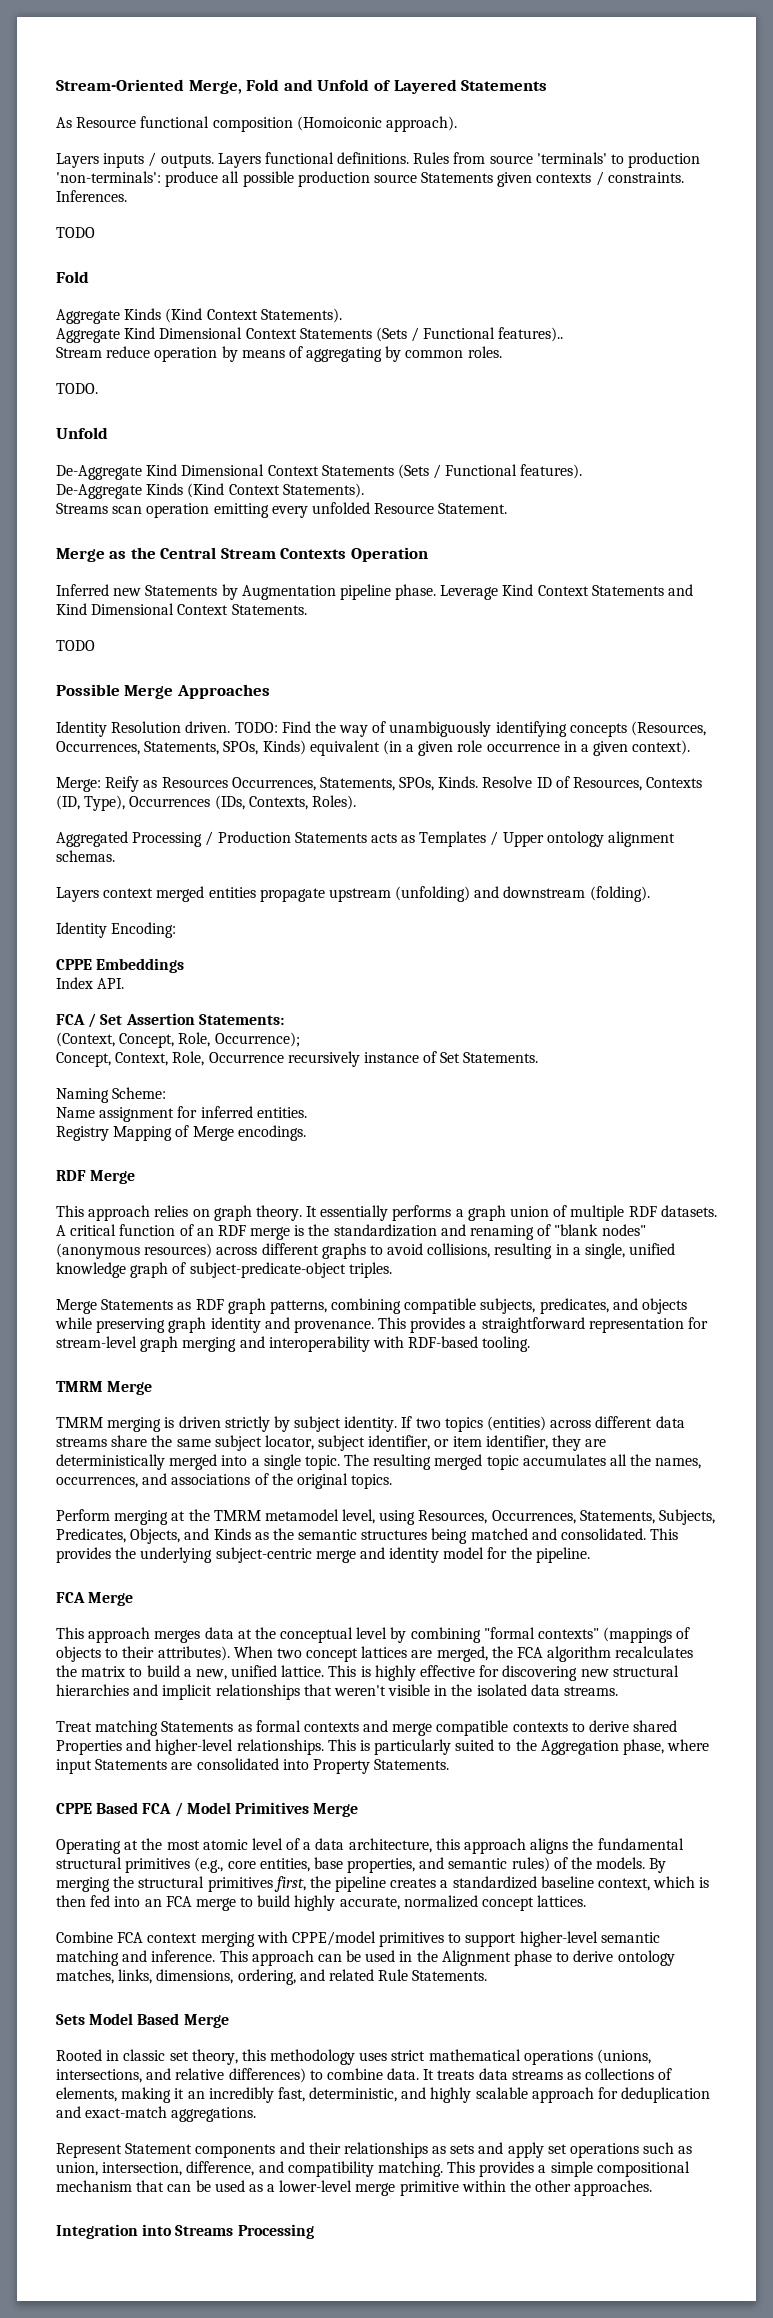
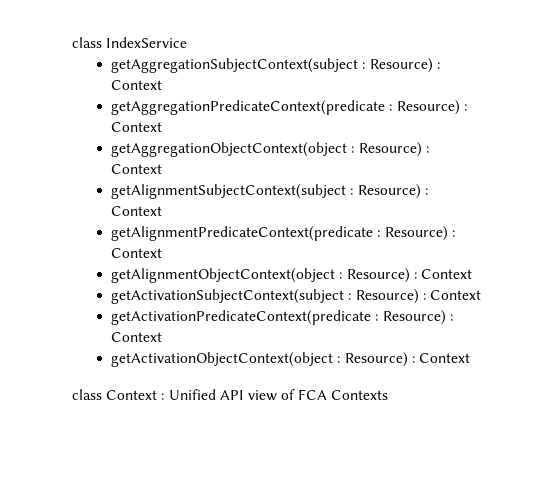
[56,79,548,94] [56,116,457,132] [56,152,701,168] [56,171,684,187] [56,190,127,202] [56,227,95,238] [56,271,89,283] [56,308,342,324] [56,327,564,343] [56,346,502,362] [56,383,98,394] [56,427,108,439] [56,464,583,480] [56,483,364,499] [56,502,508,518] [56,547,428,562] [56,584,694,600] [56,603,307,615] [56,640,95,651] [56,684,270,699] [56,721,707,737] [56,740,691,756] [56,776,703,792] [56,795,356,811] [56,831,676,847] [56,850,115,862] [56,886,650,902] [56,922,177,938] [56,958,185,973] [56,977,125,989] [56,1013,284,1028] [56,1032,300,1048] [56,1051,539,1067] [56,1087,167,1103] [56,1106,307,1122] [56,1125,306,1141] [56,1170,136,1184] [56,1205,717,1221] [56,1224,646,1240] [56,1243,676,1259] [56,1262,392,1278] [56,1298,688,1314] [55,1317,709,1333] [56,1336,531,1352] [56,1381,153,1395] [56,1416,685,1432] [56,1435,607,1451] [56,1454,702,1470] [56,1473,393,1489] [56,1509,716,1525] [56,1528,679,1544] [56,1547,590,1563] [56,1592,134,1606] [56,1627,691,1643] [56,1646,694,1662] [56,1665,679,1681] [56,1684,619,1700] [56,1720,678,1736] [56,1739,710,1755] [56,1758,450,1774] [56,1802,359,1817] [56,1838,684,1854] [56,1857,667,1873] [56,1876,710,1892] [56,1895,587,1911] [56,1931,660,1947] [56,1950,675,1966] [56,1969,488,1985] [56,2013,229,2028] [56,2049,652,2065] [56,2068,673,2083] [56,2087,711,2103] [56,2106,257,2122] [56,2142,693,2158] [56,2161,690,2177] [56,2180,653,2196] [56,2224,314,2239] Stream-Oriented Merge, Fold and Unfold of Layered Statements // As Resource functional composition (Homoiconic approach). // Layers inputs / outputs. Layers functional definitions. Rules from source 'terminals' to production 'non-terminals': produce all possible production source Statements given contexts / constraints. Inferences. // TODO // Fold // Aggregate Kinds (Kind Context Statements). // Aggregate Kind Dimensional Context Statements (Sets / Functional features).. // Stream reduce operation by means of aggregating by common roles. // TODO. // Unfold // De-Aggregate Kind Dimensional Context Statements (Sets / Functional features). // De-Aggregate Kinds (Kind Context Statements). // Streams scan operation emitting every unfolded Resource Statement. // Merge as the Central Stream Contexts Operation // Inferred new Statements by Augmentation pipeline phase. Leverage Kind Context Statements and Kind Dimensional Context Statements. // TODO // Possible Merge Approaches // Identity Resolution driven. TODO: Find the way of unambiguously identifying concepts (Resources, Occurrences, Statements, SPOs, Kinds) equivalent (in a given role occurrence in a given context). // Merge: Reify as Resources Occurrences, Statements, SPOs, Kinds. Resolve ID of Resources, Contexts (ID, Type), Occurrences (IDs, Contexts, Roles). // Aggregated Processing / Production Statements acts as Templates / Upper ontology alignment schemas. // Layers context merged entities propagate upstream (unfolding) and downstream (folding). // Identity Encoding: // CPPE Embeddings // Index API. // FCA / Set Assertion Statements: // (Context, Concept, Role, Occurrence); // Concept, Context, Role, Occurrence recursively instance of Set Statements. // Naming Scheme: // Name assignment for inferred entities. // Registry Mapping of Merge encodings. // RDF Merge // This approach relies on graph theory. It essentially performs a graph union of multiple RDF datasets. A critical function of an RDF merge is the standardization and renaming of "blank nodes" (anonymous resources) across different graphs to avoid collisions, resulting in a single, unified knowledge graph of subject-predicate-object triples. // Merge Statements as RDF graph patterns, combining compatible subjects, predicates, and objects while preserving graph identity and provenance. This provides a straightforward representation for stream-level graph merging and interoperability with RDF-based tooling. // TMRM Merge // TMRM merging is driven strictly by subject identity. If two topics (entities) across different data streams share the same subject locator, subject identifier, or item identifier, they are deterministically merged into a single topic. The resulting merged topic accumulates all the names, occurrences, and associations of the original topics. // Perform merging at the TMRM metamodel level, using Resources, Occurrences, Statements, Subjects, Predicates, Objects, and Kinds as the semantic structures being matched and consolidated. This provides the underlying subject-centric merge and identity model for the pipeline. // FCA Merge // This approach merges data at the conceptual level by combining "formal contexts" (mappings of objects to their attributes). When two concept lattices are merged, the FCA algorithm recalculates the matrix to build a new, unified lattice. This is highly effective for discovering new structural hierarchies and implicit relationships that weren't visible in the isolated data streams. // Treat matching Statements as formal contexts and merge compatible contexts to derive shared Properties and higher-level relationships. This is particularly suited to the Aggregation phase, where input Statements are consolidated into Property Statements. // CPPE Based FCA / Model Primitives Merge // Operating at the most atomic level of a data architecture, this approach aligns the fundamental structural primitives (e.g., core entities, base properties, and semantic rules) of the models. By merging the structural primitives first, the pipeline creates a standardized baseline context, which is then fed into an FCA merge to build highly accurate, normalized concept lattices. // Combine FCA context merging with CPPE/model primitives to support higher-level semantic matching and inference. This approach can be used in the Alignment phase to derive ontology matches, links, dimensions, ordering, and related Rule Statements. // Sets Model Based Merge // Rooted in classic set theory, this methodology uses strict mathematical operations (unions, intersections, and relative differences) to combine data. It treats data streams as collections of elements, making it an incredibly fast, deterministic, and highly scalable approach for deduplication and exact-match aggregations. // Represent Statement components and their relationships as sets and apply set operations such as union, intersection, difference, and compatibility matching. This provides a simple compositional mechanism that can be used as a lower-level merge primitive within the other approaches. // Integration into Streams Processing -> [72,37,188,48] [111,58,440,73] [111,80,163,90] [111,100,467,115] [111,122,163,132] [111,142,429,157] [111,164,163,174] [111,184,428,199] [111,206,163,216] [111,226,455,241] [111,248,163,258] [111,268,472,283] [111,289,481,304] [111,310,453,325] [111,332,163,342] [111,352,470,367] [72,389,389,401] class IndexService // getAggregationSubjectContext(subject : Resource) : Context // getAggregationPredicateContext(predicate : Resource) : Context // getAggregationObjectContext(object : Resource) : Context // getAlignmentSubjectContext(subject : Resource) : Context // getAlignmentPredicateContext(predicate : Resource) : Context // getAlignmentObjectContext(object : Resource) : Context // getActivationSubjectContext(subject : Resource) : Context // getActivationPredicateContext(predicate : Resource) : Context // getActivationObjectContext(object : Resource) : Context // class Context : Unified API view of FCA Contexts

